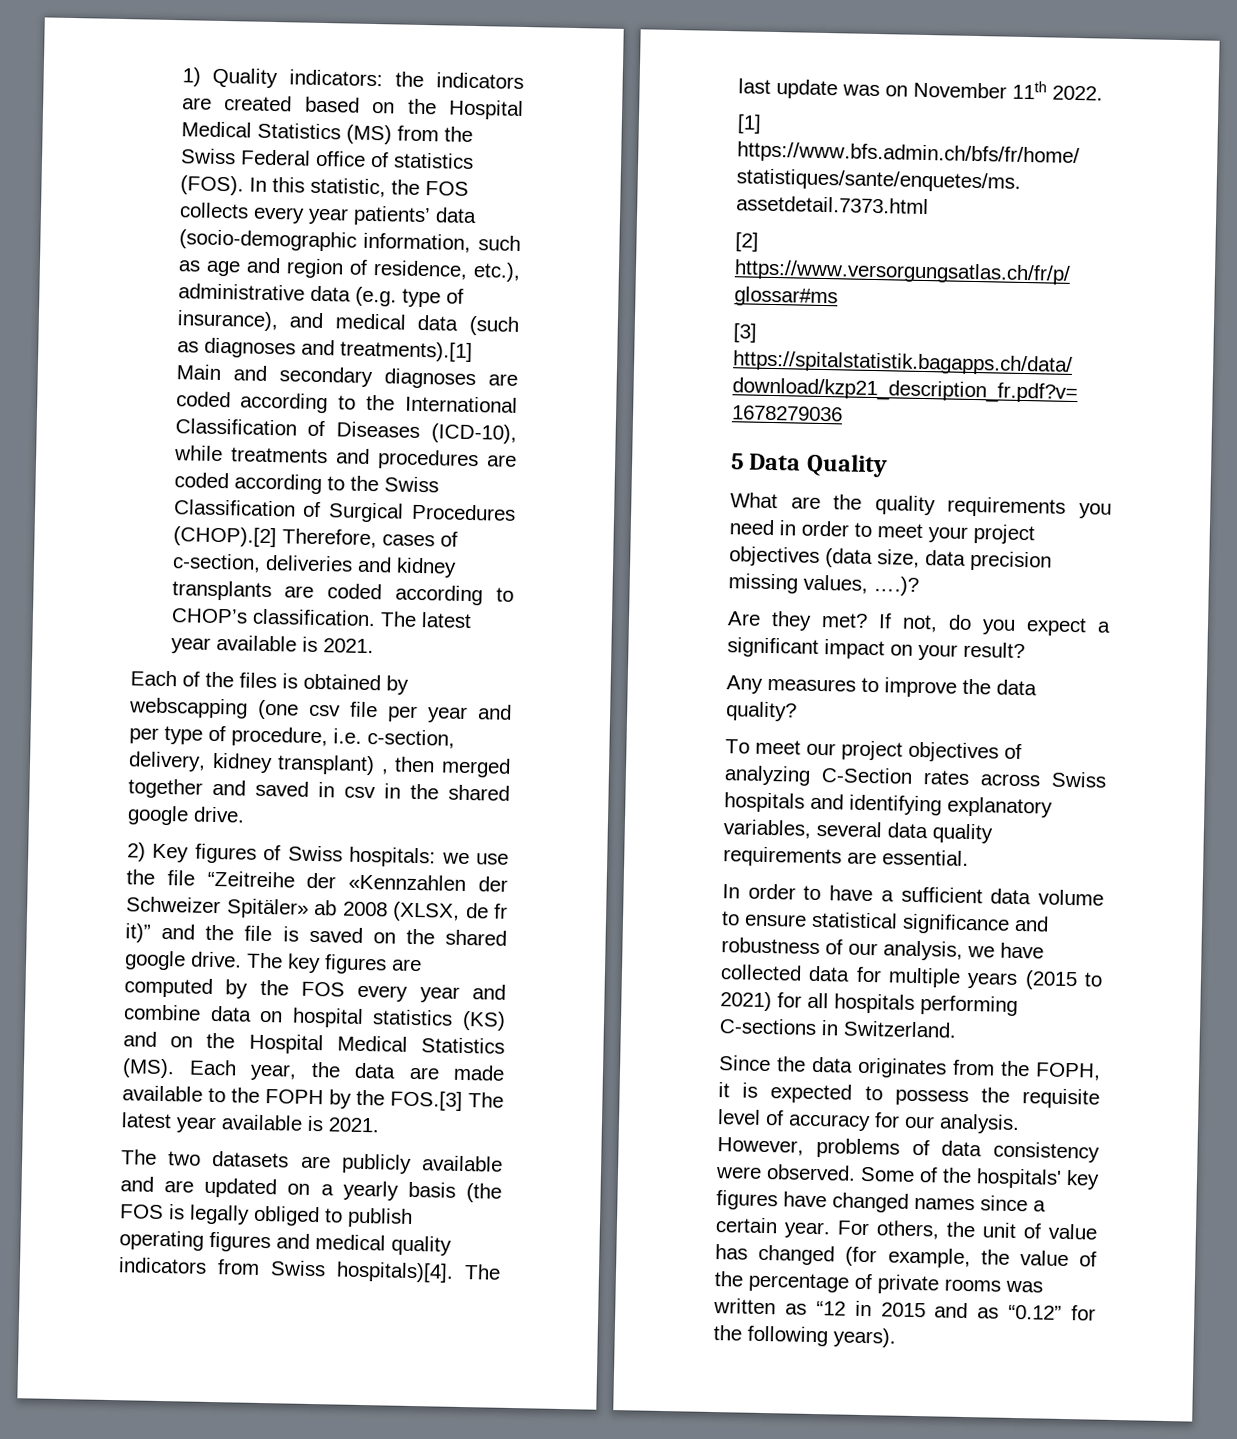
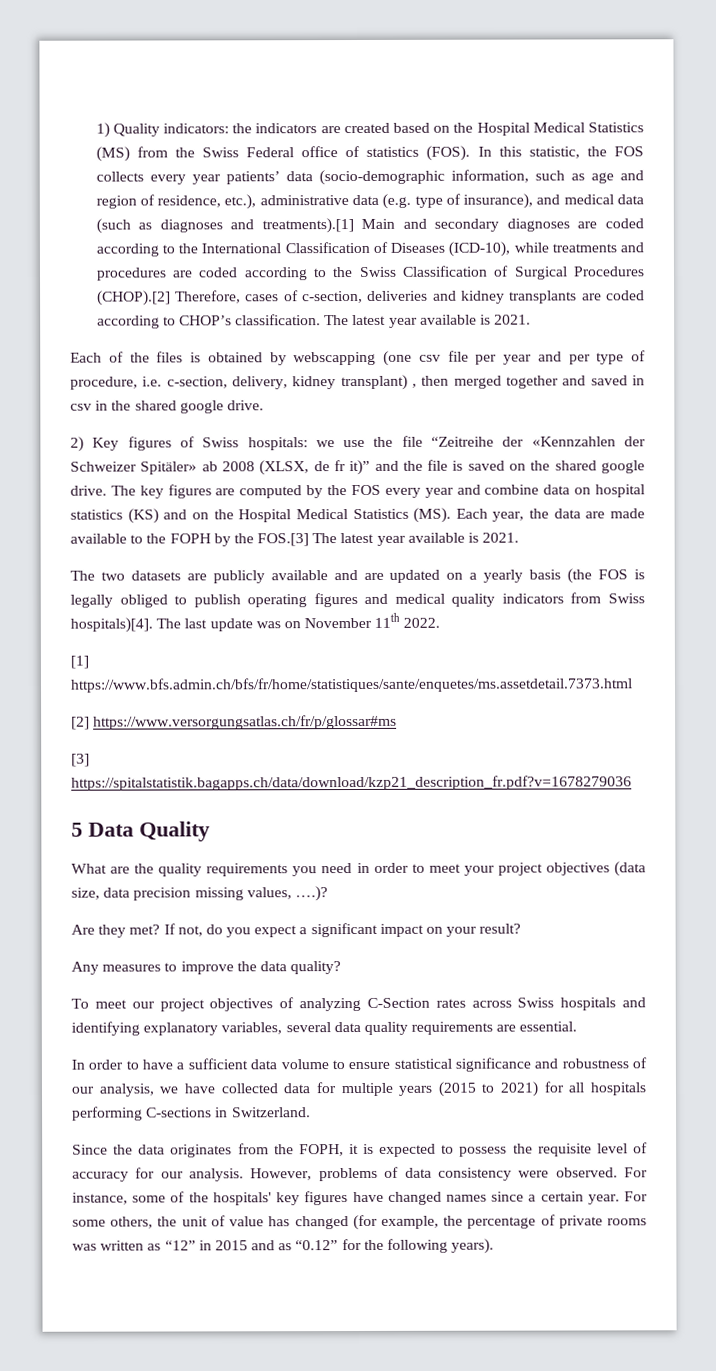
[860,1166,915,1182] Some -> [624,1167,648,1178] [72,1192,167,1205] For instance, some
(870, 1228) none -> [72,1219,106,1227] some
[1019,1250,1097,1267] [714,1271,744,1287] value of the -> (464, 1220) none
[815,1301,846,1316] “12 -> [164,1240,196,1251] “12”

